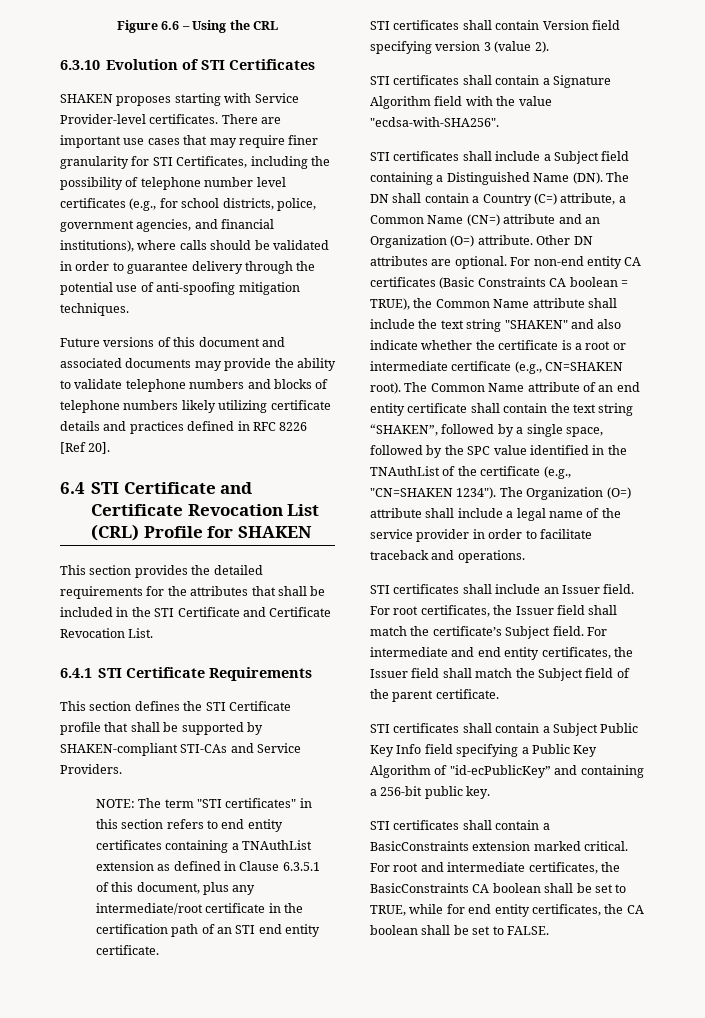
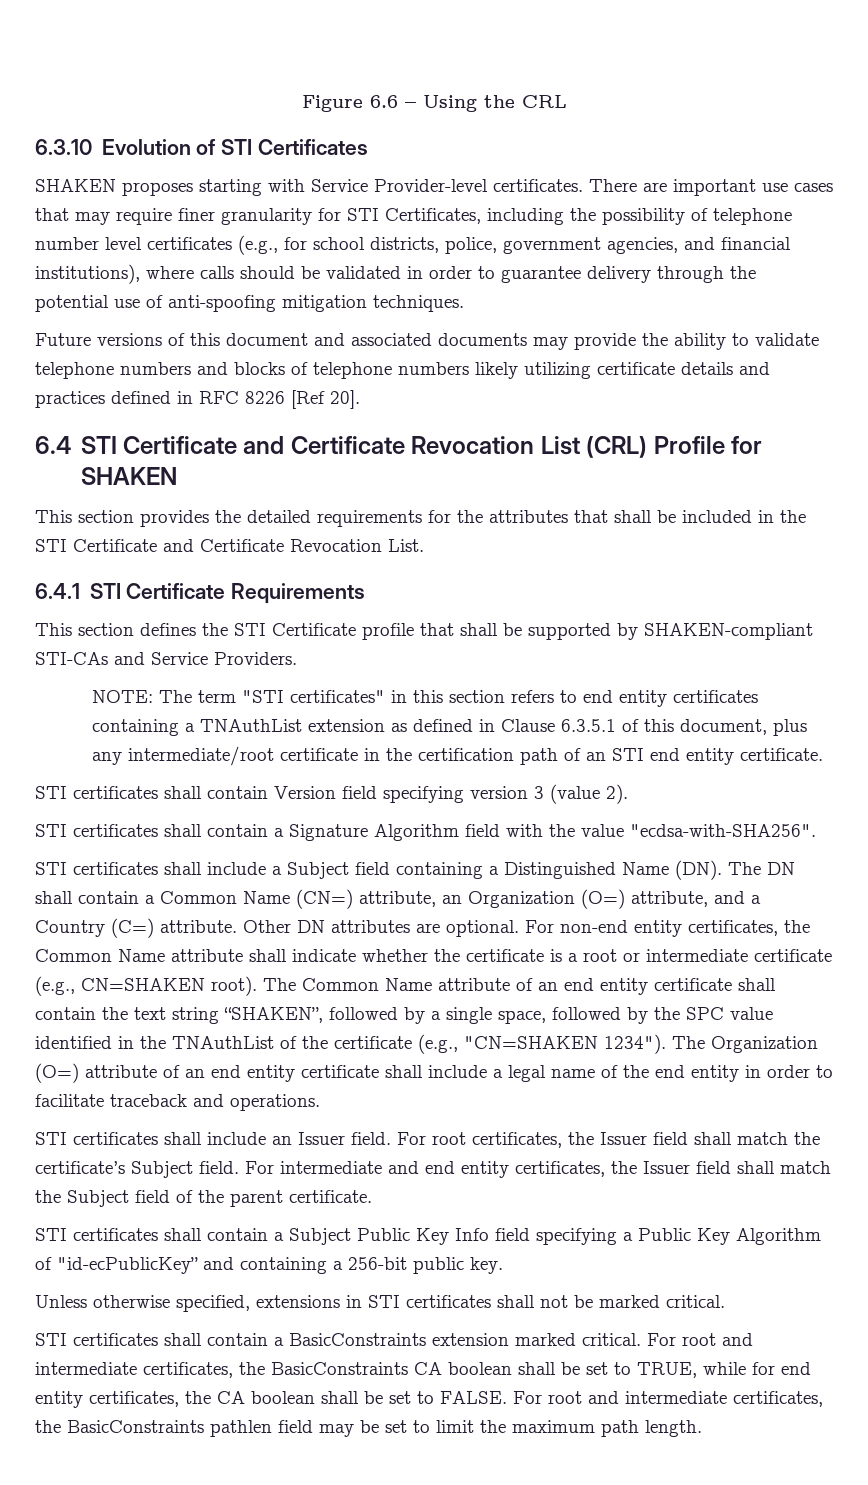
[482,193,626,206] Country (C=) attribute, a -> (155, 899) none
[503,214,582,224] attribute and -> [359,891,436,907] attribute,
(475, 241) none -> [631,891,761,907] [35,918,154,938] attribute, and a Country (C=)
[624,257,642,266] [370,277,628,289] [370,298,410,310] CA certificates (Basic Constraints CA boolean = TRUE), -> [688,920,778,936] certificates,
[370,319,622,332] include the text string "SHAKEN" and also -> (287, 955) none
(422, 513) none -> [163,1065,379,1082] of an end entity certificate
[370,529,470,542] service provider -> [655,1065,739,1082] end entity
(491, 792) none -> [35,1295,725,1312] // Unless otherwise specified, extensions in STI certificates shall not be marked critical.
(549, 930) none -> [513,1391,823,1407] [35,1420,702,1437] For root and intermediate certificates, the BasicConstraints pathlen field may be set to limit the maximum path length.

